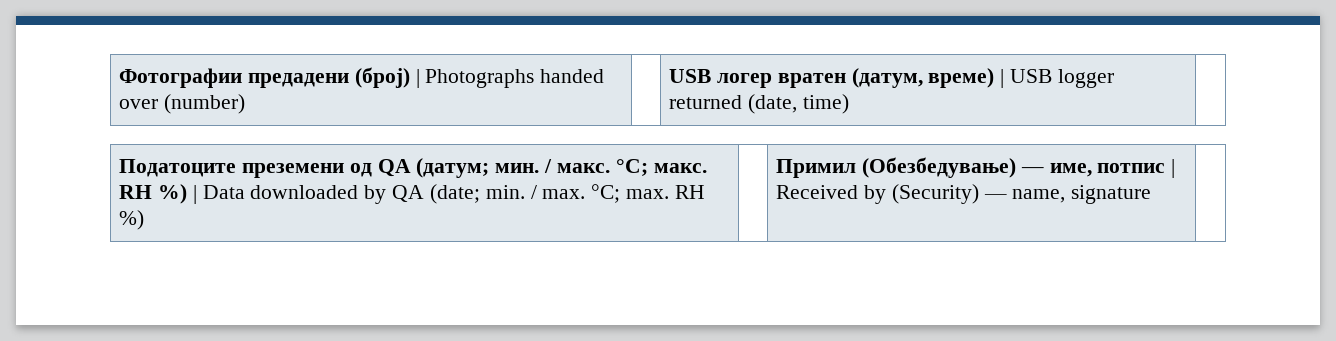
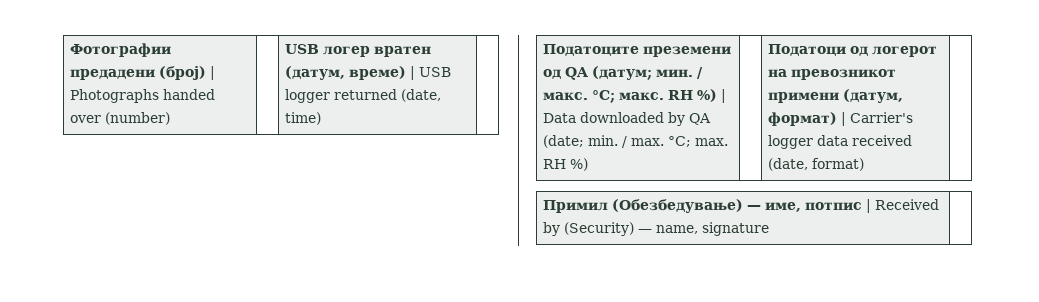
(145, 220) none -> [768,44,938,57] [768,69,897,80] [768,89,904,103] [768,112,914,126] [768,135,913,149] [768,158,865,171] Податоци од логерот на превозникот примени (датум, формат) | Carrier's logger data received (date, format) | //

